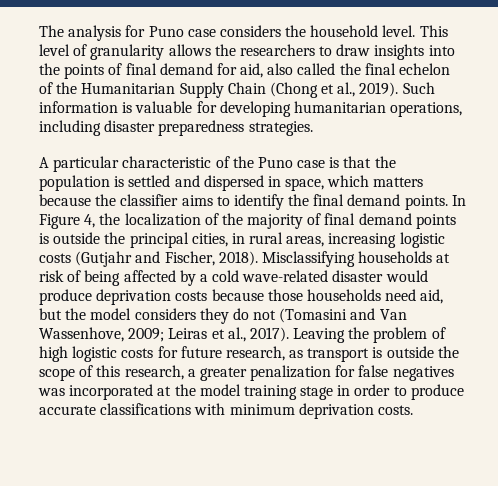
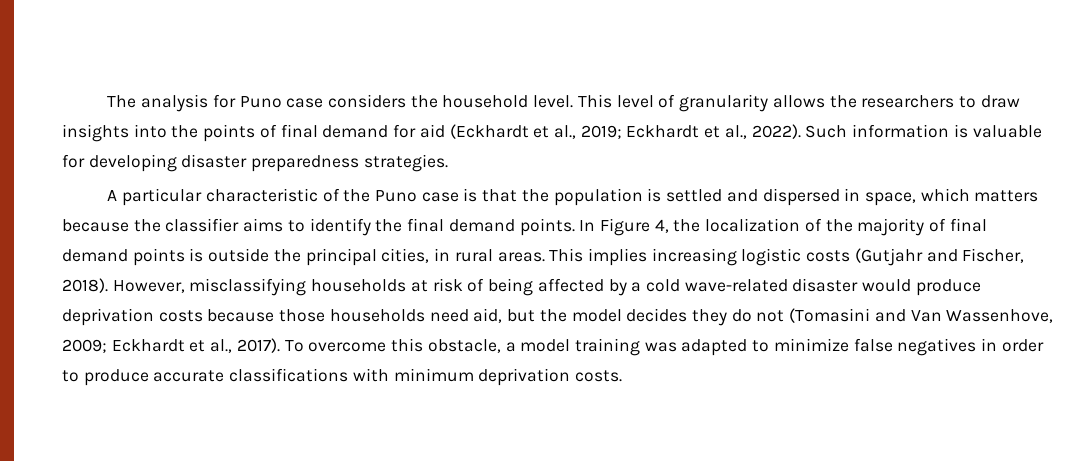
[240,63,451,78] [39,82,399,98] aid, also called the final echelon of the Humanitarian Supply Chain (Chong et al., 2019). -> [419,124,801,139] aid (Eckhardt et al., 2019; Eckhardt et al., 2022).
[293,101,463,117] [39,120,101,136] humanitarian operations, including -> (177, 163) none
[286,236,325,247] areas, -> [497,248,647,266] areas. This implies
[261,251,355,267] Misclassifying -> [112,278,307,296] However, misclassifying
[134,308,196,320] considers -> [626,308,688,322] decides
[168,328,208,339] Leiras -> [111,339,185,352] Eckhardt
[293,327,446,343] [39,346,459,362] [39,365,454,381] [38,384,334,400] Leaving the problem of high logistic costs for future research, as transport is outside the scope of this research, a greater penalization for false negatives was incorporated at the model training stage -> [284,338,977,356] To overcome this obstacle, a model training was adapted to minimize false negatives

